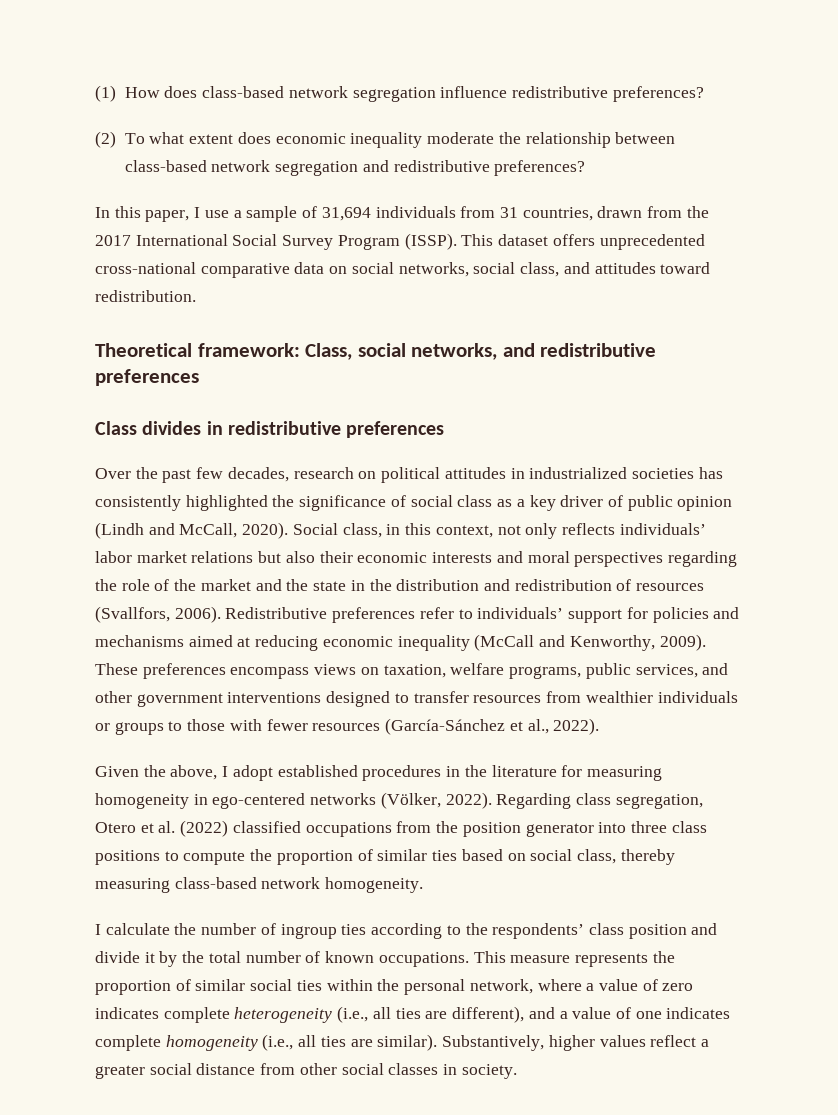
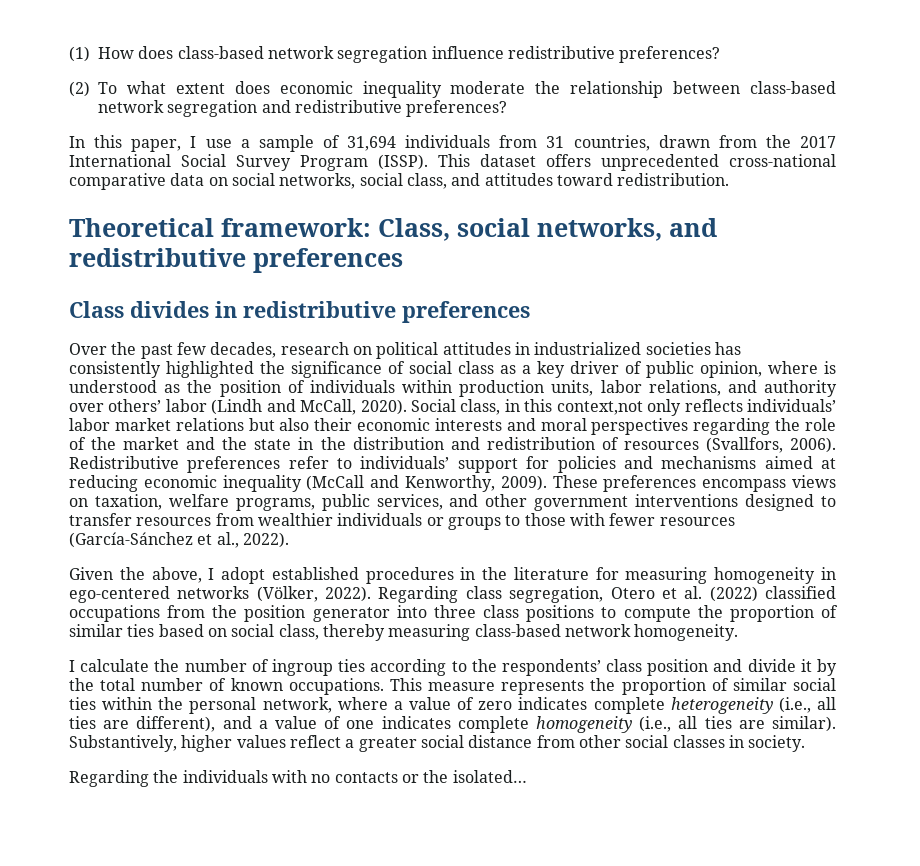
[677,496,733,511] opinion -> [700,361,836,378] [69,380,837,397] [69,399,207,412] opinion, where is understood as the position of individuals within production units, labor relations, and authority over others’ labor
[435,525,521,538] context, not -> [556,401,643,415] context,not
(517, 1071) none -> [69,770,527,787] // Regarding the individuals with no contacts or the isolated…

